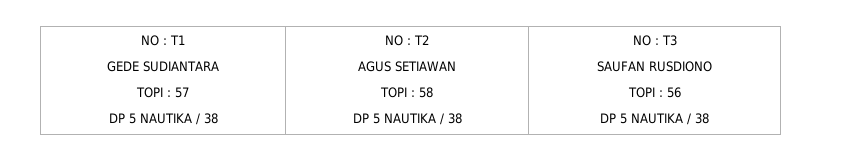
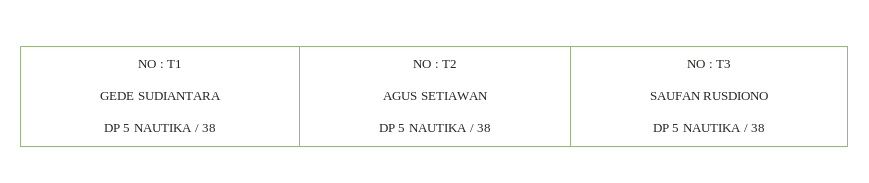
[136,87,189,98] // TOPI : 57 -> (221, 96) none
[380,87,433,98] // TOPI : 58 -> (488, 96) none
[627,87,681,98] // TOPI : 56 -> (769, 96) none

